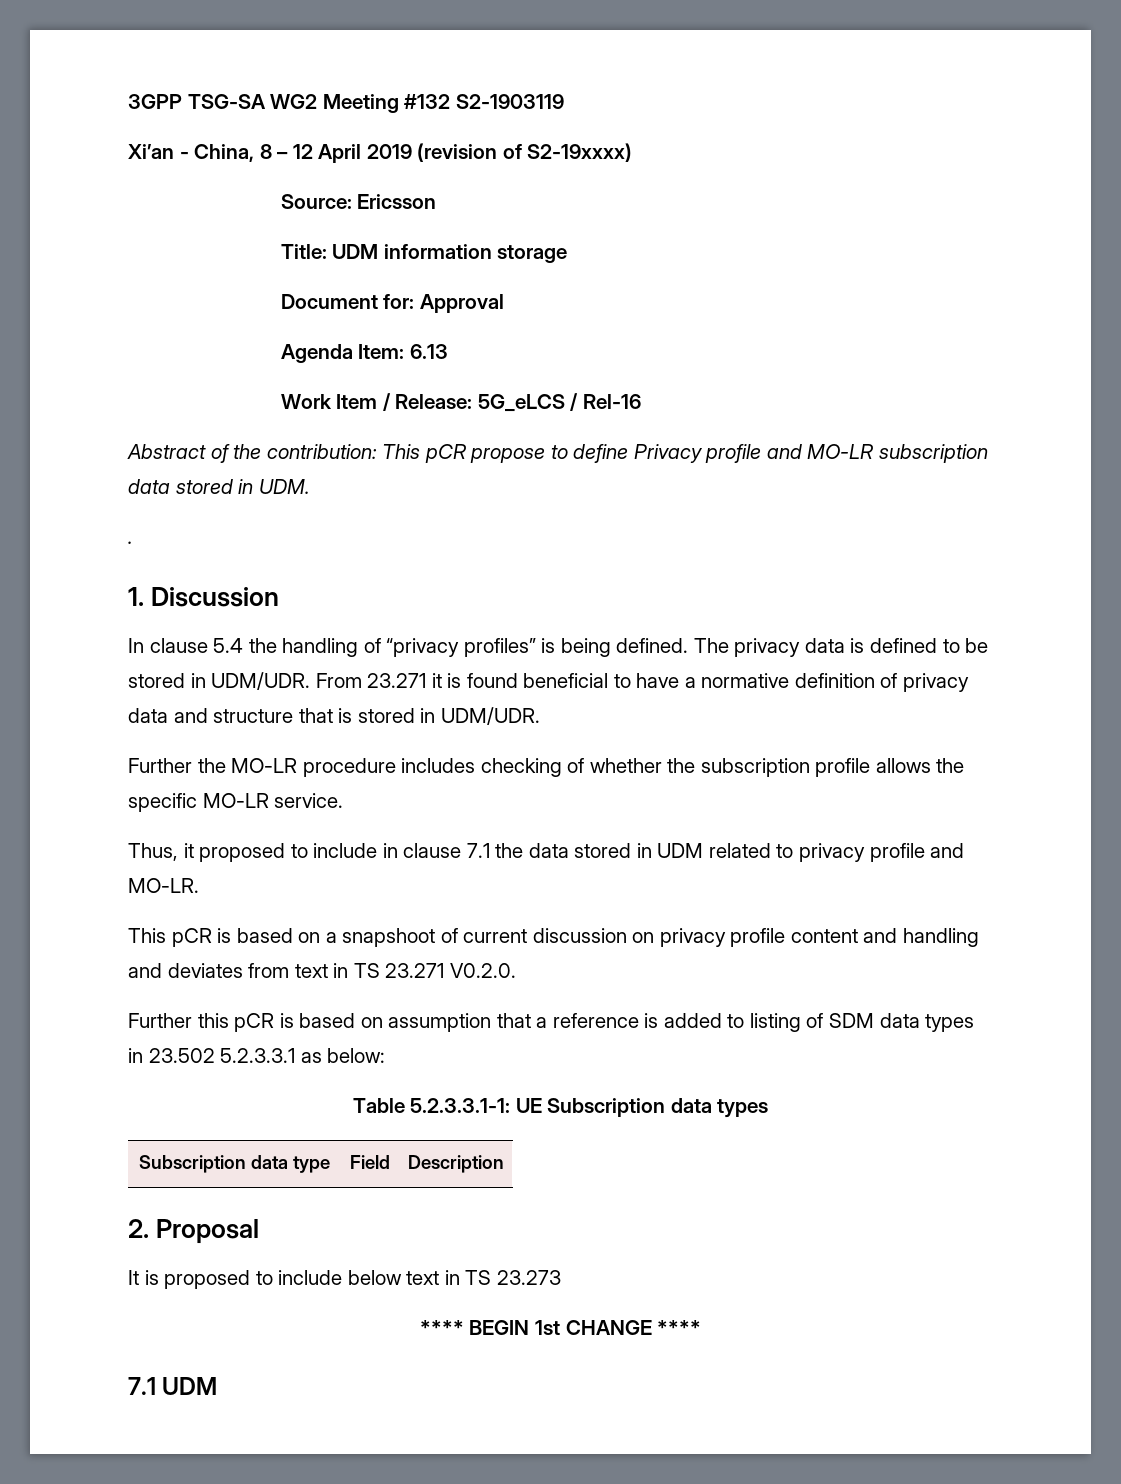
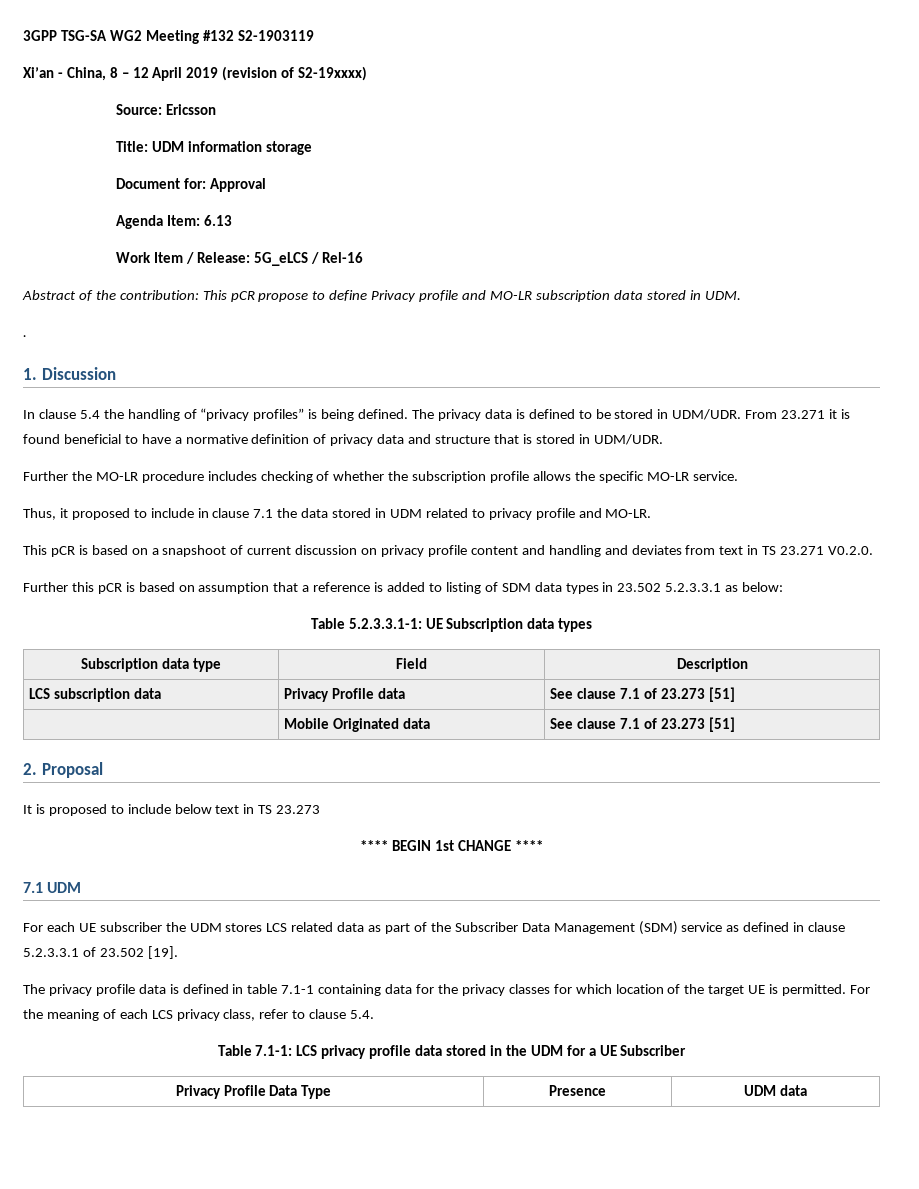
(504, 1164) none -> [29,688,162,702] [284,688,406,702] [550,687,735,702] [284,718,431,732] [550,717,735,732] // LCS subscription data | Privacy Profile data | See clause 7.1 of 23.273 [51] // | Mobile Originated data | See clause 7.1 of 23.273 [51]
(218, 1386) none -> [23,921,846,935] [23,946,178,959] [23,984,870,996] [23,1009,375,1021] [217,1045,687,1059] [175,1085,332,1099] [549,1085,606,1096] [744,1085,807,1096] // For each UE subscriber the UDM stores LCS related data as part of the Subscriber Data Management (SDM) service as defined in clause 5.2.3.3.1 of 23.502 [19]. // The privacy profile data is defined in table 7.1-1 containing data for the privacy classes for which location of the target UE is permitted. For the meaning of each LCS privacy class, refer to clause 5.4. // Table 7.1-1: LCS privacy profile data stored in the UDM for a UE Subscriber // Privacy Profile Data Type | Presence | UDM data

